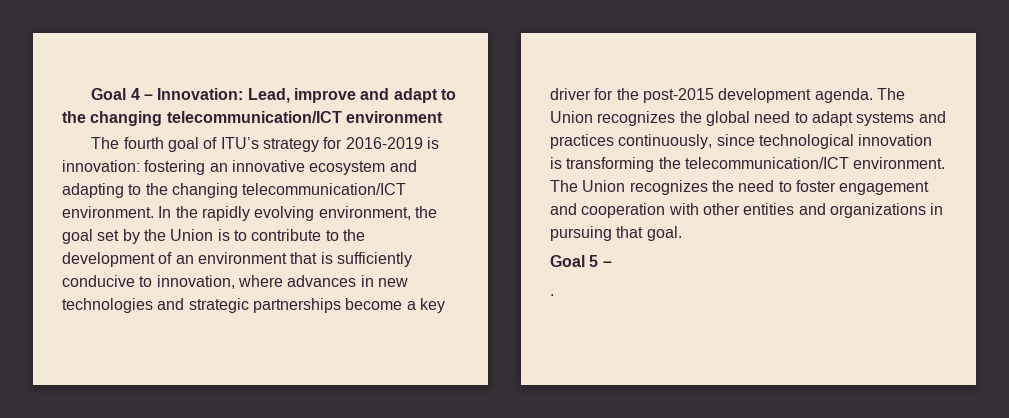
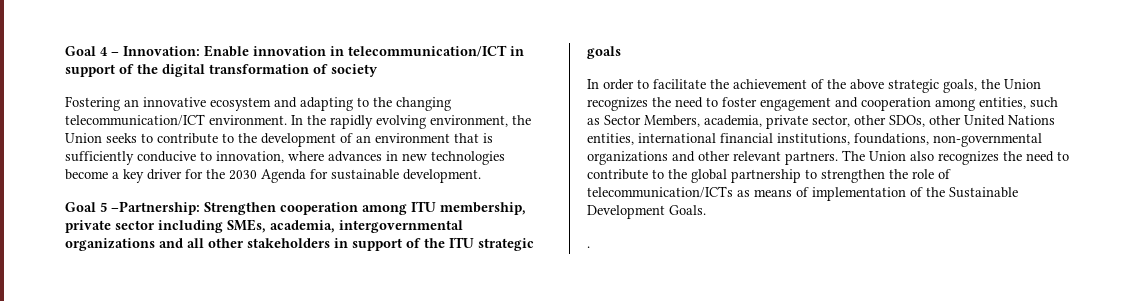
[247,88,456,103] [62,111,443,126] [91,137,439,152] [62,160,206,175] Lead, improve and adapt to the changing telecommunication/ICT environment // The fourth goal of ITU’s strategy for 2016-2019 is innovation: fostering -> [204,45,524,57] [65,64,378,77] [65,96,120,111] Enable innovation in telecommunication/ICT in support of the digital transformation of society // Fostering
[62,229,230,244] goal set by the Union is -> [65,133,137,143] Union seeks
[157,298,341,313] and strategic partnerships -> (505, 158) none
[642,88,905,103] [550,111,946,126] [550,134,933,149] [550,157,946,172] [550,180,578,192] post-2015 development agenda. The Union recognizes the global need to adapt systems and practices continuously, since technological innovation is transforming the telecommunication/ICT environment. The -> [229,169,481,183] [65,201,526,215] [65,219,463,233] [65,237,534,251] [587,46,621,59] [587,79,1000,93] 2030 Agenda for sustainable development. // Goal 5 –Partnership: Strengthen cooperation among ITU membership, private sector including SMEs, academia, intergovernmental organizations and all other stakeholders in support of the ITU strategic goals // In order to facilitate the achievement of the above strategic goals, the
[668,203,944,218] [550,226,682,241] [550,255,612,267] with other entities and organizations in pursuing that goal. // Goal 5 – -> [935,97,1058,111] [587,115,1055,129] [587,133,1042,147] [587,150,1069,165] [587,169,951,183] [587,186,1018,201] [587,205,706,219] among entities, such as Sector Members, academia, private sector, other SDOs, other United Nations entities, international financial institutions, foundations, non-governmental organizations and other relevant partners. The Union also recognizes the need to contribute to the global partnership to strengthen the role of telecommunication/ICTs as means of implementation of the Sustainable Development Goals.

